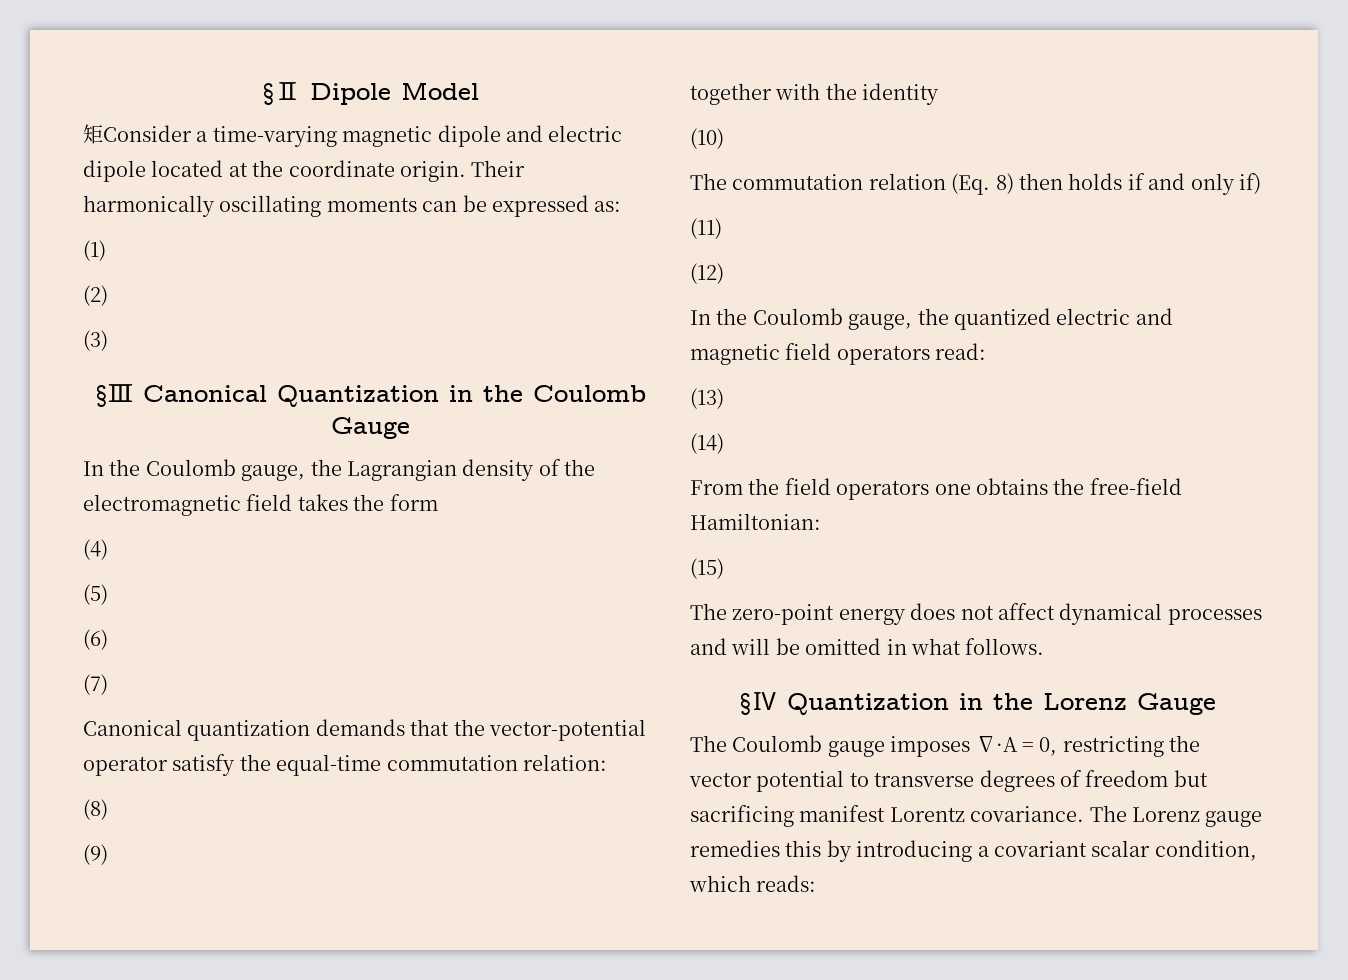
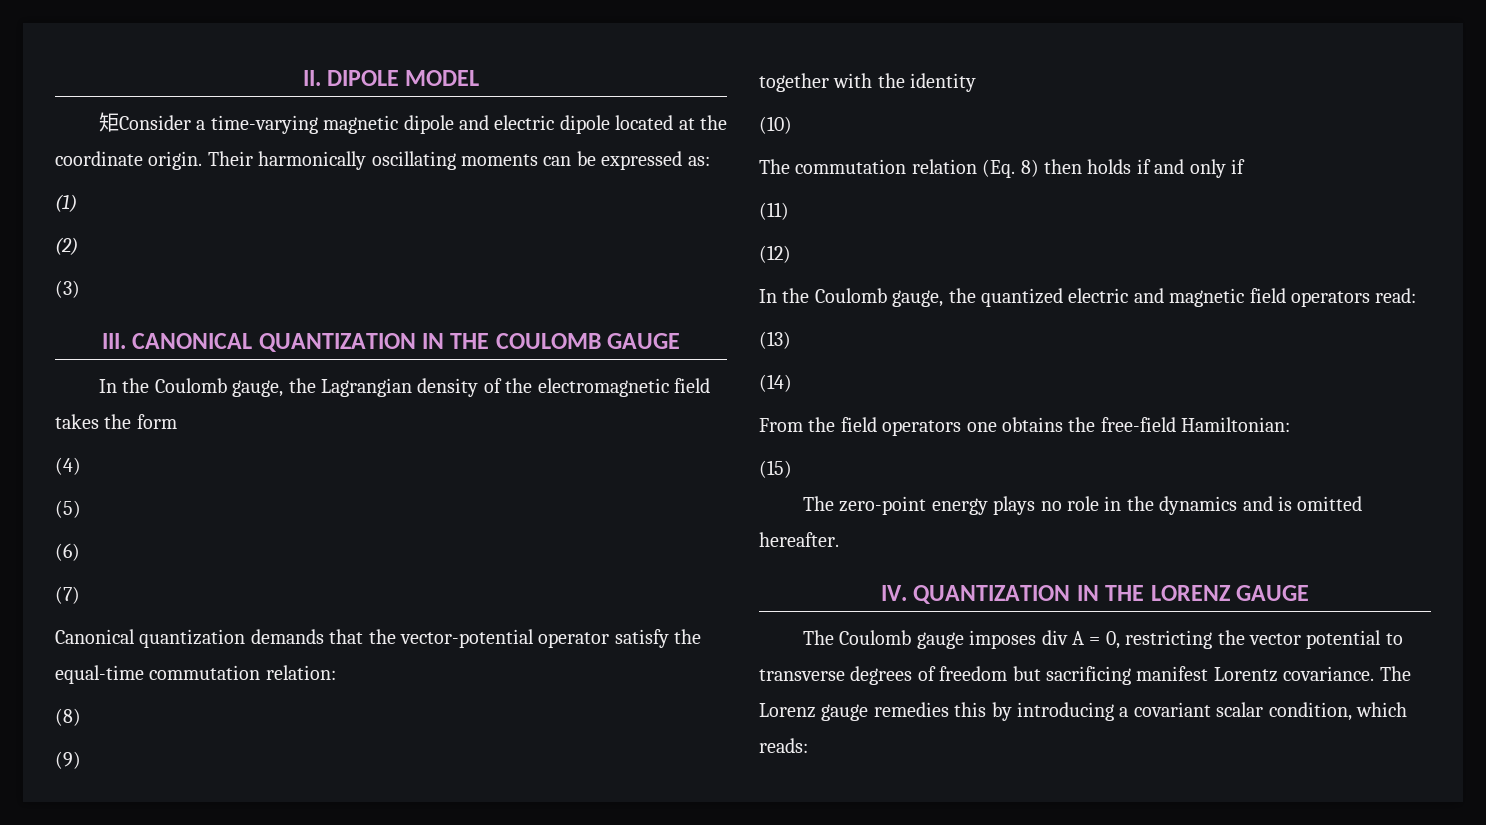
[262,82,479,105] §Ⅱ Dipole Model -> [302,70,480,86] II. DIPOLE MODEL
[95,384,646,407] [331,417,410,439] §Ⅲ Canonical Quantization in the Coulomb Gauge -> [101,333,681,352] III. CANONICAL QUANTIZATION IN THE COULOMB GAUGE
[1239,173,1261,194] if) -> [1231,159,1245,174] if
[910,603,1262,625] [690,638,1045,655] [739,692,1216,715] does not affect dynamical processes and will be omitted in what follows. // §Ⅳ Quantization in the Lorenz Gauge -> [993,496,1363,515] [759,532,839,547] [880,585,1310,604] plays no role in the dynamics and is omitted hereafter. // IV. QUANTIZATION IN THE LORENZ GAUGE
[975,736,1018,753] ∇·A -> [1041,630,1084,645] div A

